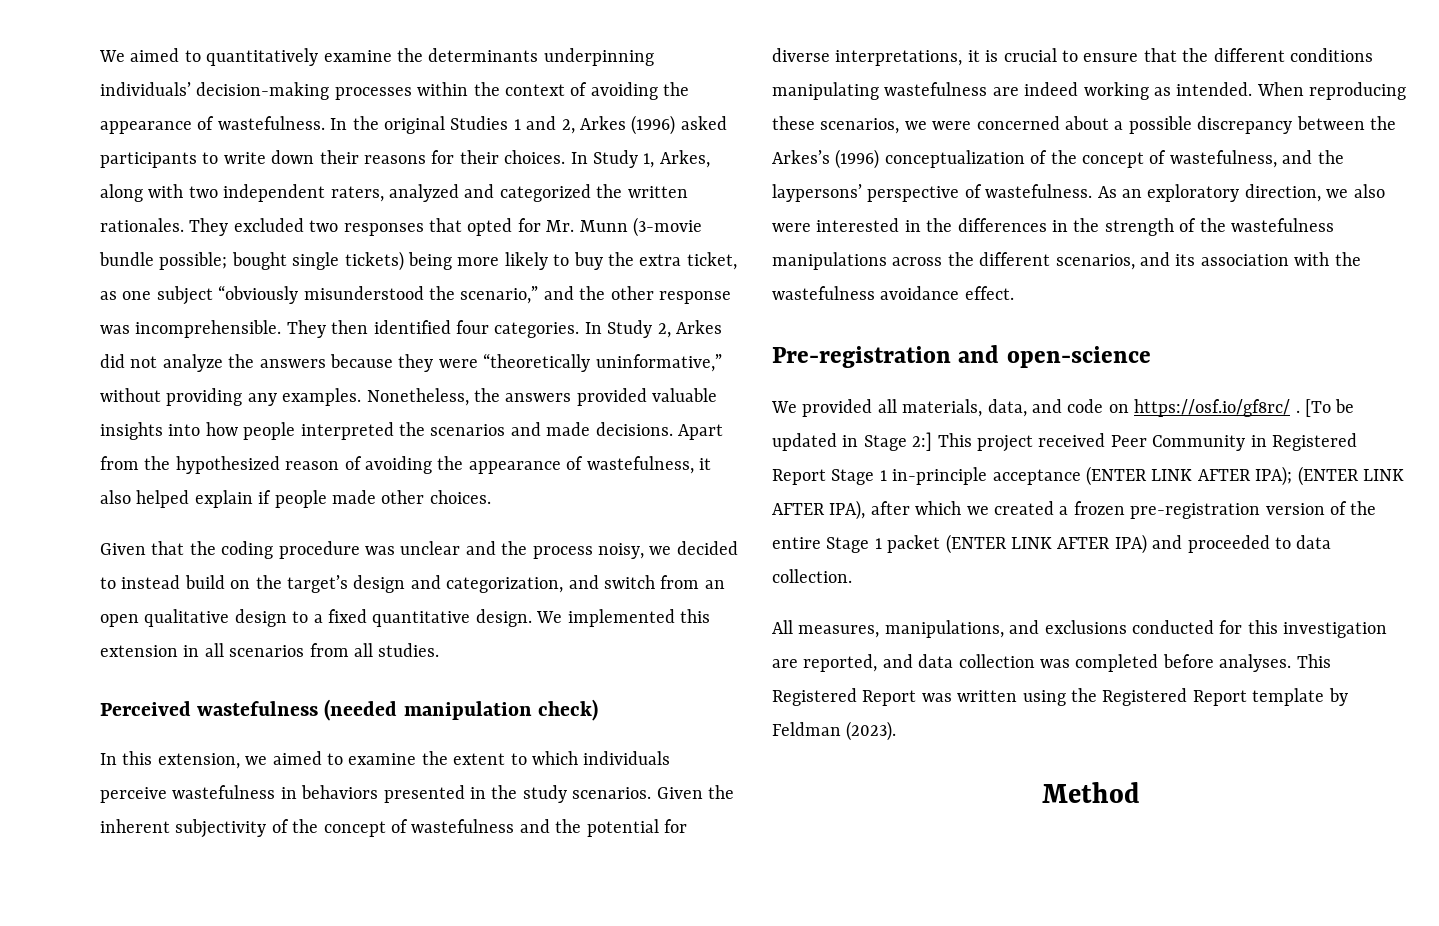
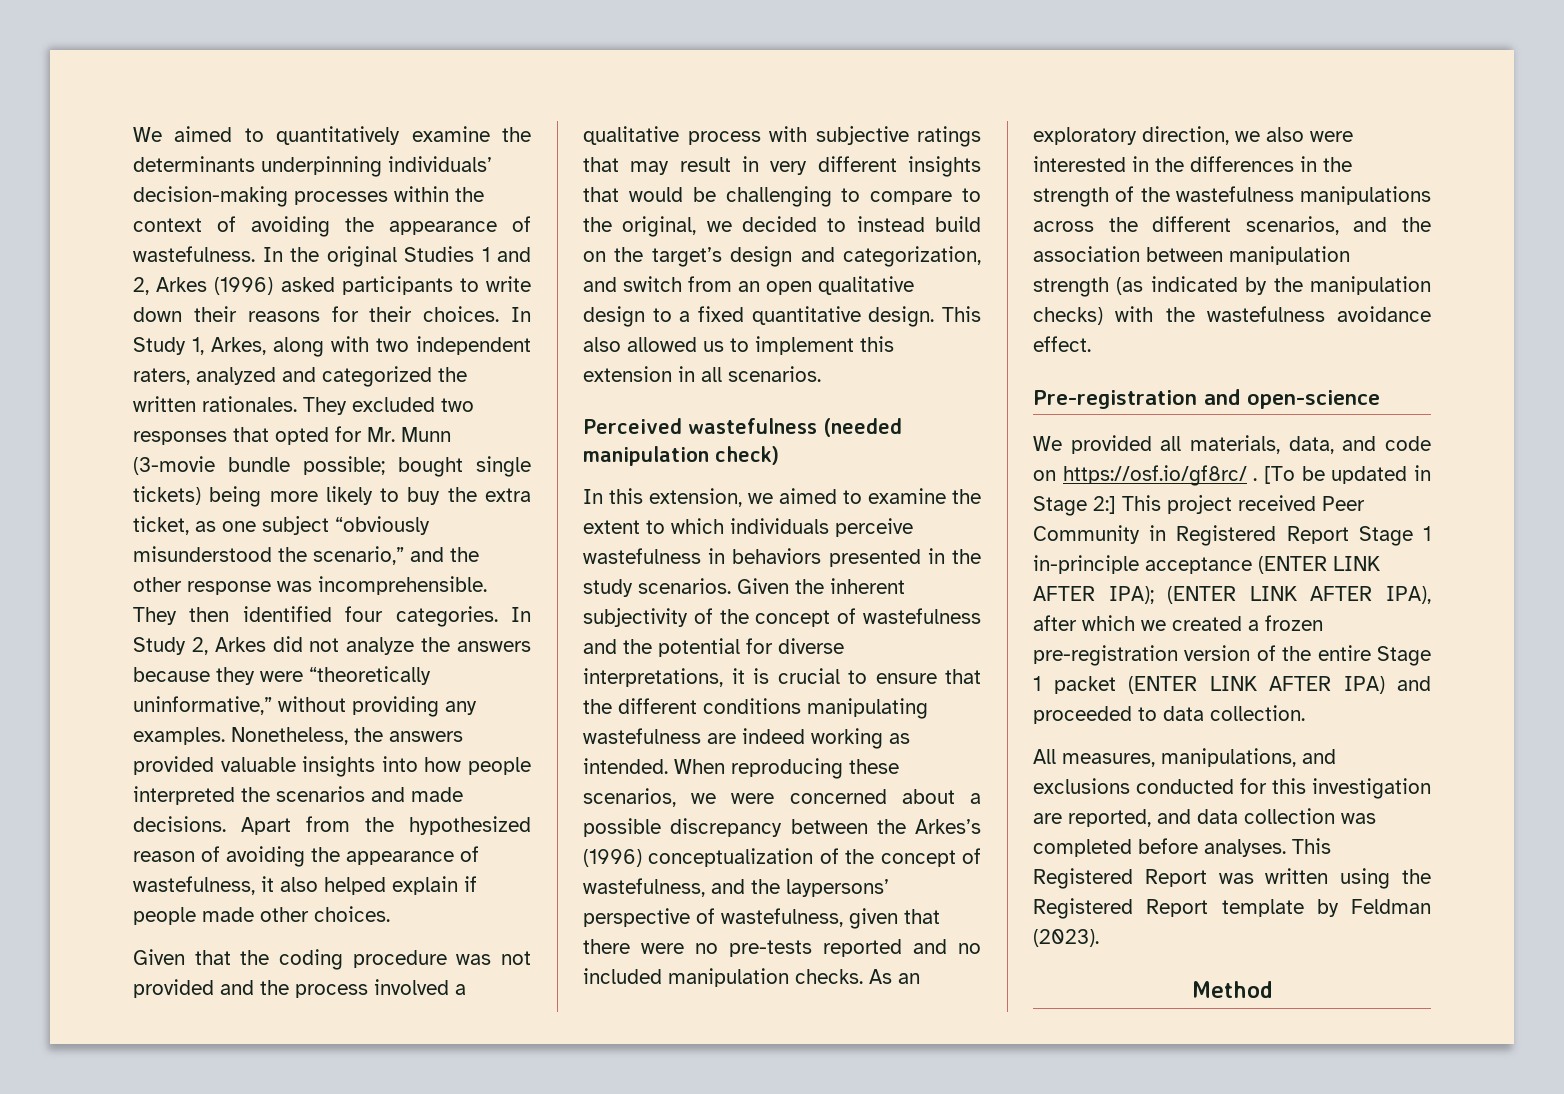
[400,541,461,555] unclear -> [501,951,531,965] [133,979,214,998] not provided
[597,543,644,559] noisy, -> [374,979,466,995] [583,126,981,147] [583,156,981,177] [583,186,981,207] [583,216,697,237] involved a qualitative process with subjective ratings that may result in very different insights that would be challenging to compare to the original,
[536,609,710,627] [100,643,440,657] We implemented this extension in all scenarios from all studies. -> [942,306,981,322] [583,336,894,355] [583,366,821,382] This also allowed us to implement this extension in all scenarios.
[985,184,1093,198] wastefulness. -> [721,908,940,929] [583,939,981,957] [583,968,863,987] wastefulness, given that there were no pre-tests reported and no included manipulation checks.
[1175,254,1289,266] its association -> [1402,217,1431,232] [1033,246,1350,265] [1033,276,1431,297] [1033,307,1103,325] the association between manipulation strength (as indicated by the manipulation checks)

